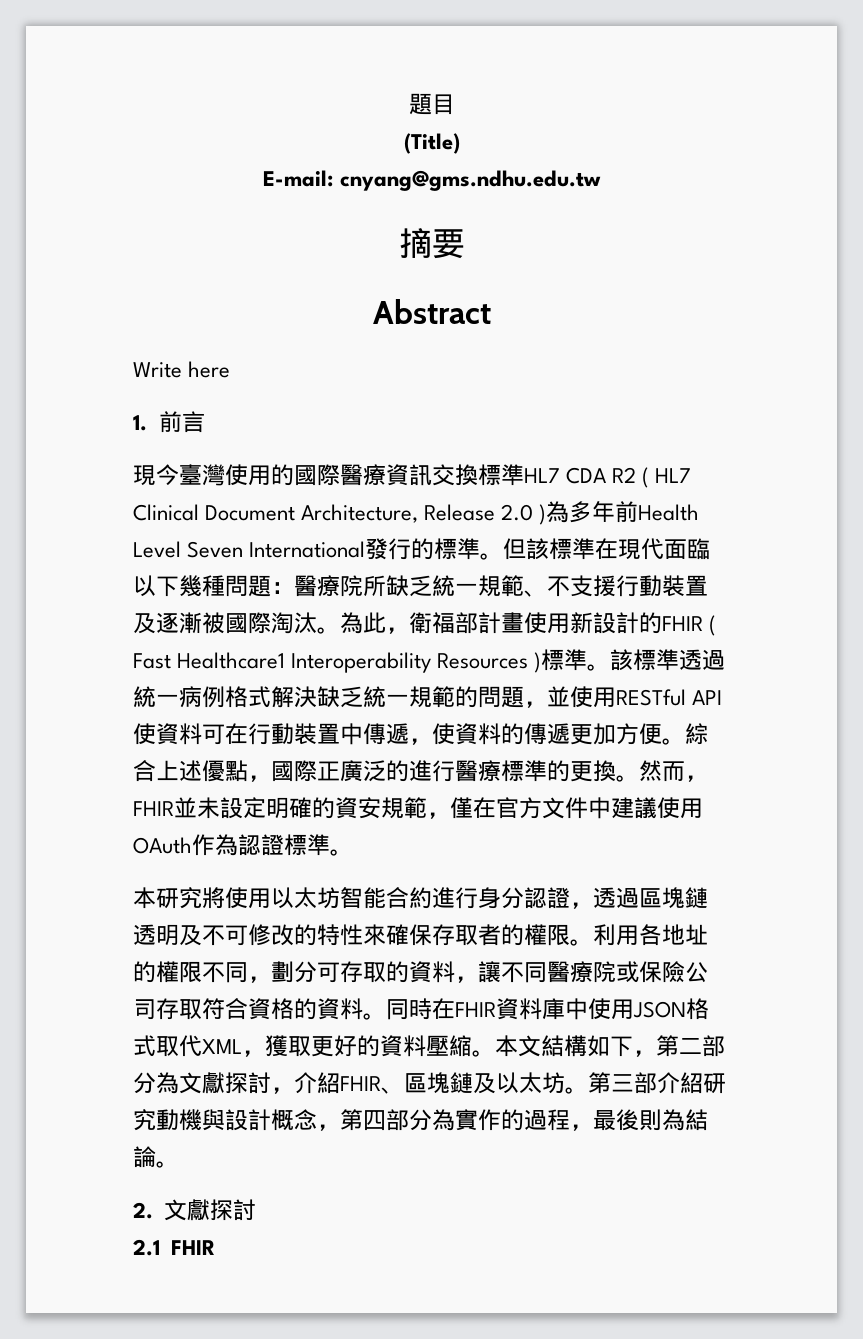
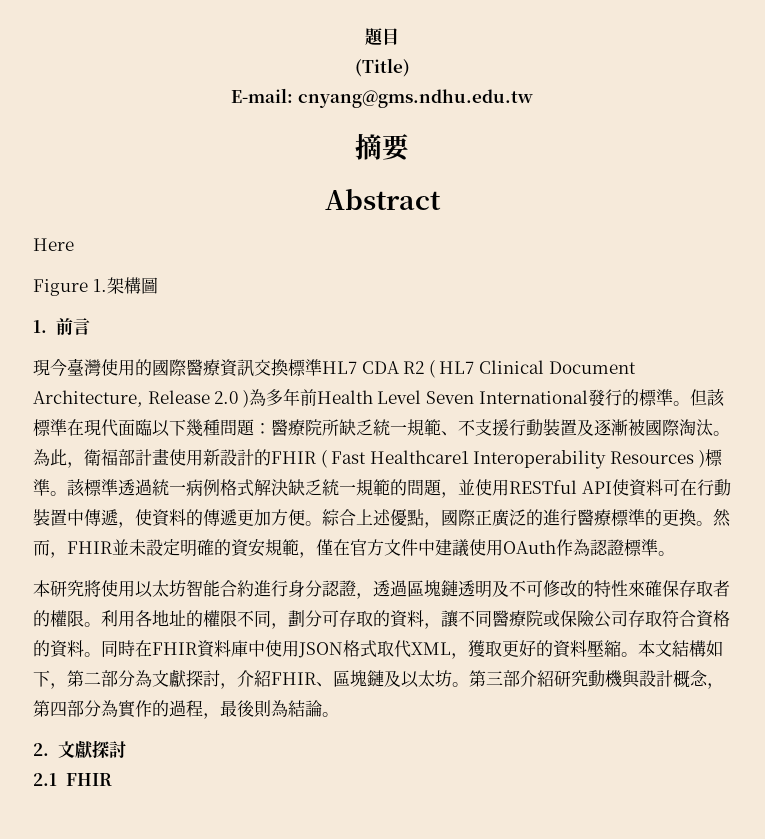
[133,361,231,378] Write here -> [33,238,74,251] [33,277,158,296] Here // Figure 1.架構圖

